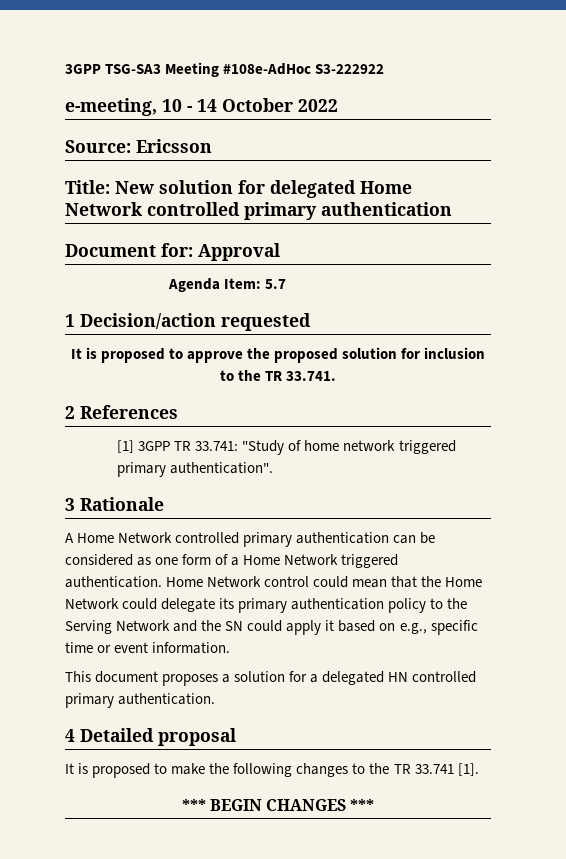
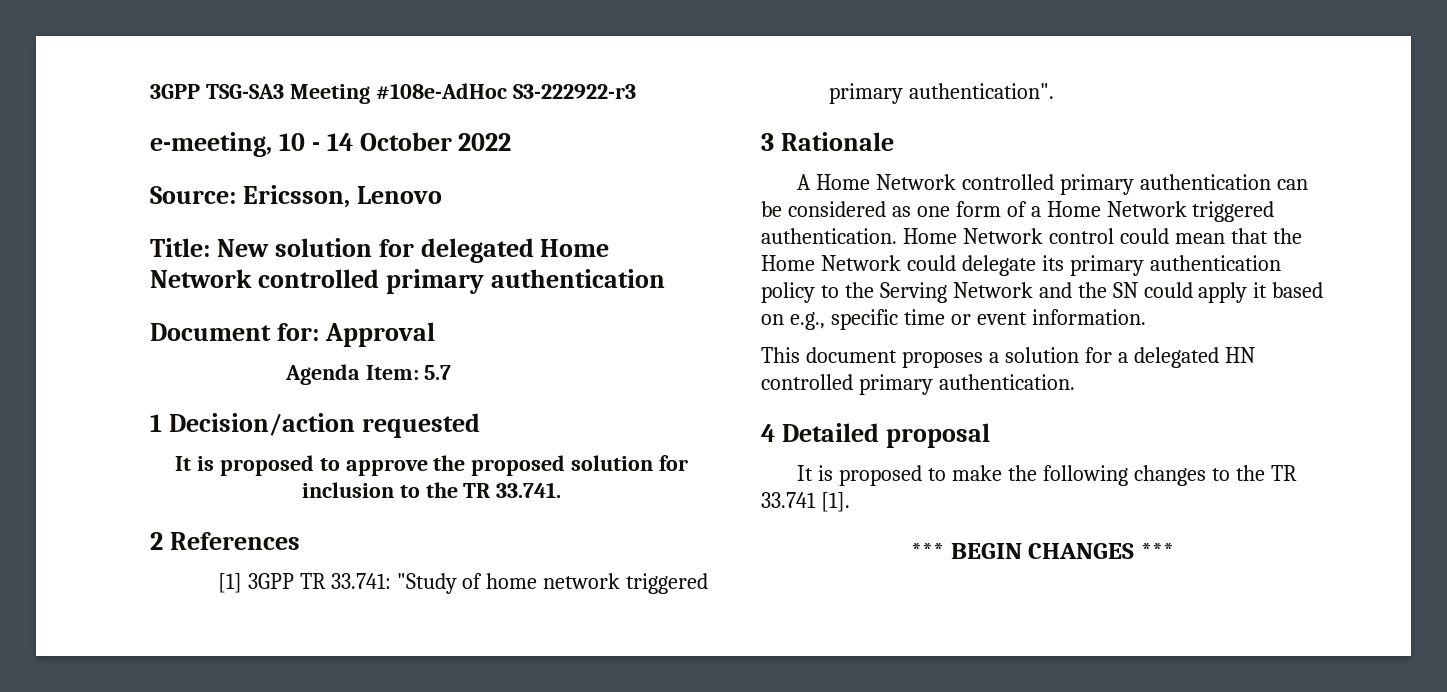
[315,64,385,74] S3-222922 -> [512,84,636,99] S3-222922-r3
[136,139,212,153] Ericsson -> [242,185,442,208] Ericsson, Lenovo

